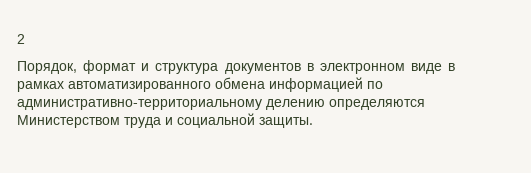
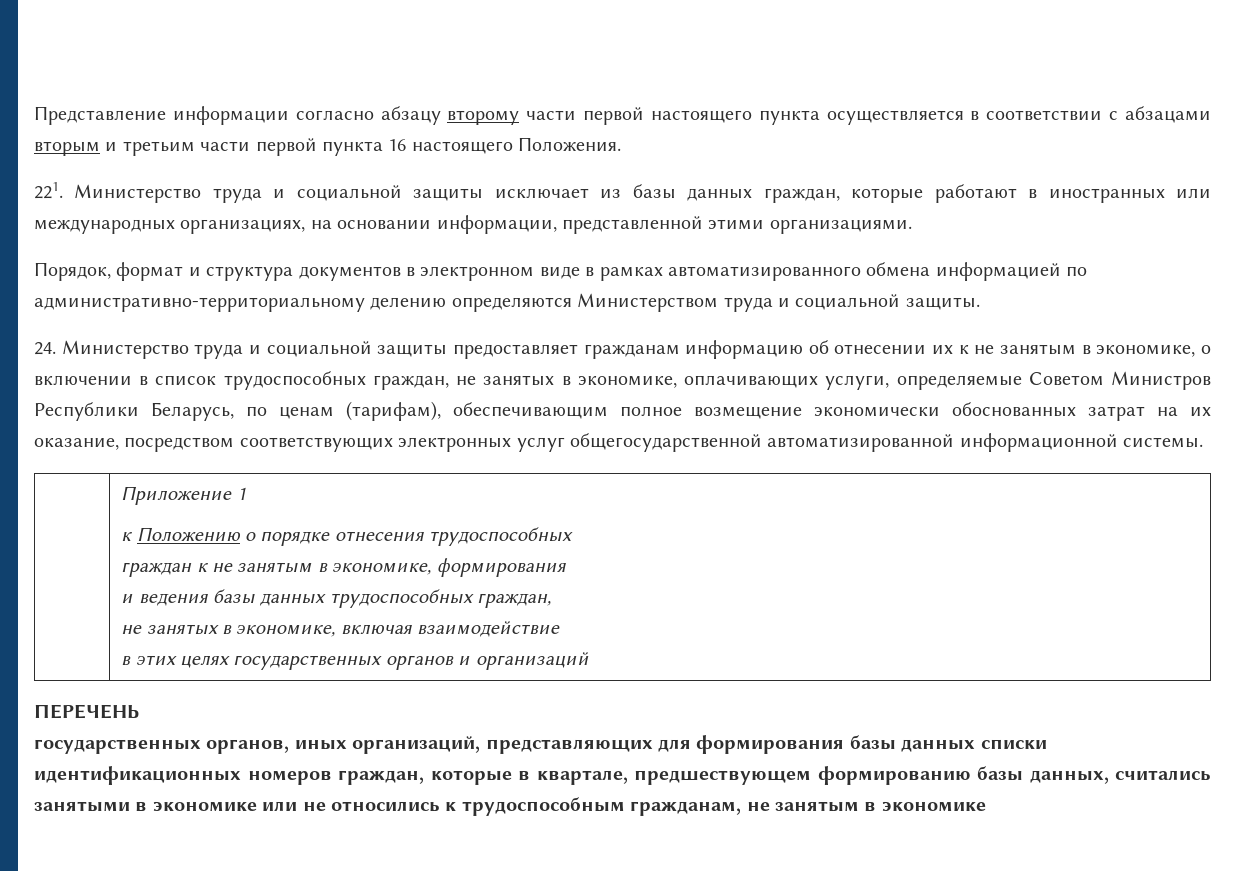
[17,34,25,44] 2 -> [34,106,1211,125] [34,137,622,156] [34,182,1212,203] [34,215,912,234] Представление информации согласно абзацу второму части первой настоящего пункта осуществляется в соответствии с абзацами вторым и третьим части первой пункта 16 настоящего Положения. // 221. Министерство труда и социальной защиты исключает из базы данных граждан, которые работают в иностранных или международных организациях, на основании информации, представленной этими организациями.
(313, 122) none -> [34,340,1212,359] [34,371,1212,390] [34,401,1211,421] [34,433,1204,452] [121,486,246,505] [121,527,574,546] [121,558,566,577] [121,589,552,608] [121,621,561,637] [121,652,589,670] [34,704,139,719] [34,735,1047,754] [34,766,1211,785] [34,797,986,816] // 24. Министерство труда и социальной защиты предоставляет гражданам информацию об отнесении их к не занятым в экономике, о включении в список трудоспособных граждан, не занятых в экономике, оплачивающих услуги, определяемые Советом Министров Республики Беларусь, по ценам (тарифам), обеспечивающим полное возмещение экономически обоснованных затрат на их оказание, посредством соответствующих электронных услуг общегосударственной автоматизированной информационной системы. // | Приложение 1 // к Положению о порядке отнесения трудоспособных // граждан к не занятым в экономике, формирования // и ведения базы данных трудоспособных граждан, // не занятых в экономике, включая взаимодействие // в этих целях государственных органов и организаций // ПЕРЕЧЕНЬ // государственных органов, иных организаций, представляющих для формирования базы данных списки идентификационных номеров граждан, которые в квартале, предшествующем формированию базы данных, считались занятыми в экономике или не относились к трудоспособным гражданам, не занятым в экономике

